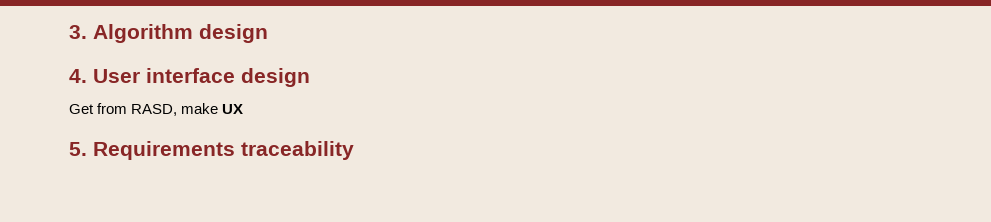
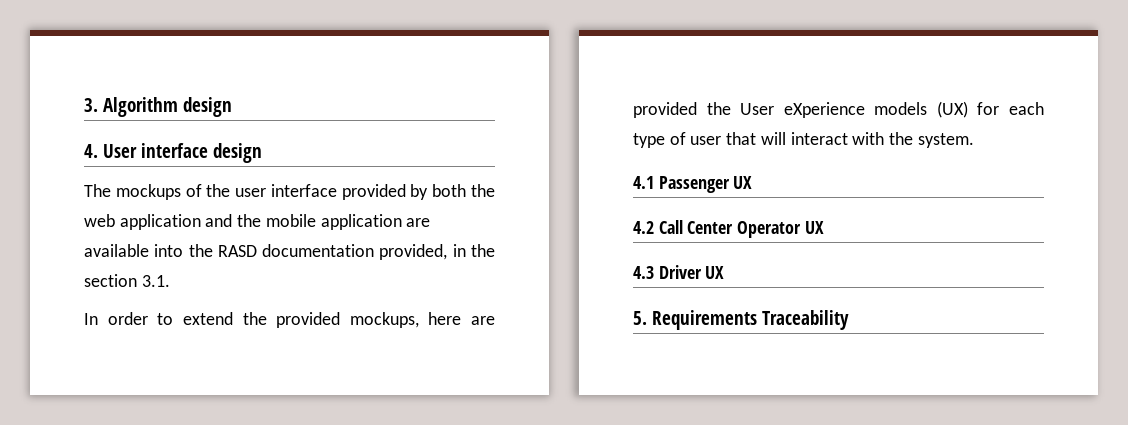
[69,103,219,116] Get from RASD, make -> [84,184,495,200] [84,214,431,230] [84,244,495,260] [84,274,170,287] [84,312,495,328] [633,101,1044,118] [633,132,974,148] [633,176,753,193] [633,220,824,238] [633,265,702,279] The mockups of the user interface provided by both the web application and the mobile application are available into the RASD documentation provided, in the section 3.1. // In order to extend the provided mockups, here are provided the User eXperience models (UX) for each type of user that will interact with the system. // 4.1 Passenger UX // 4.2 Call Center Operator UX // 4.3 Driver
[241,141,354,160] traceability -> [762,310,849,330] Traceability

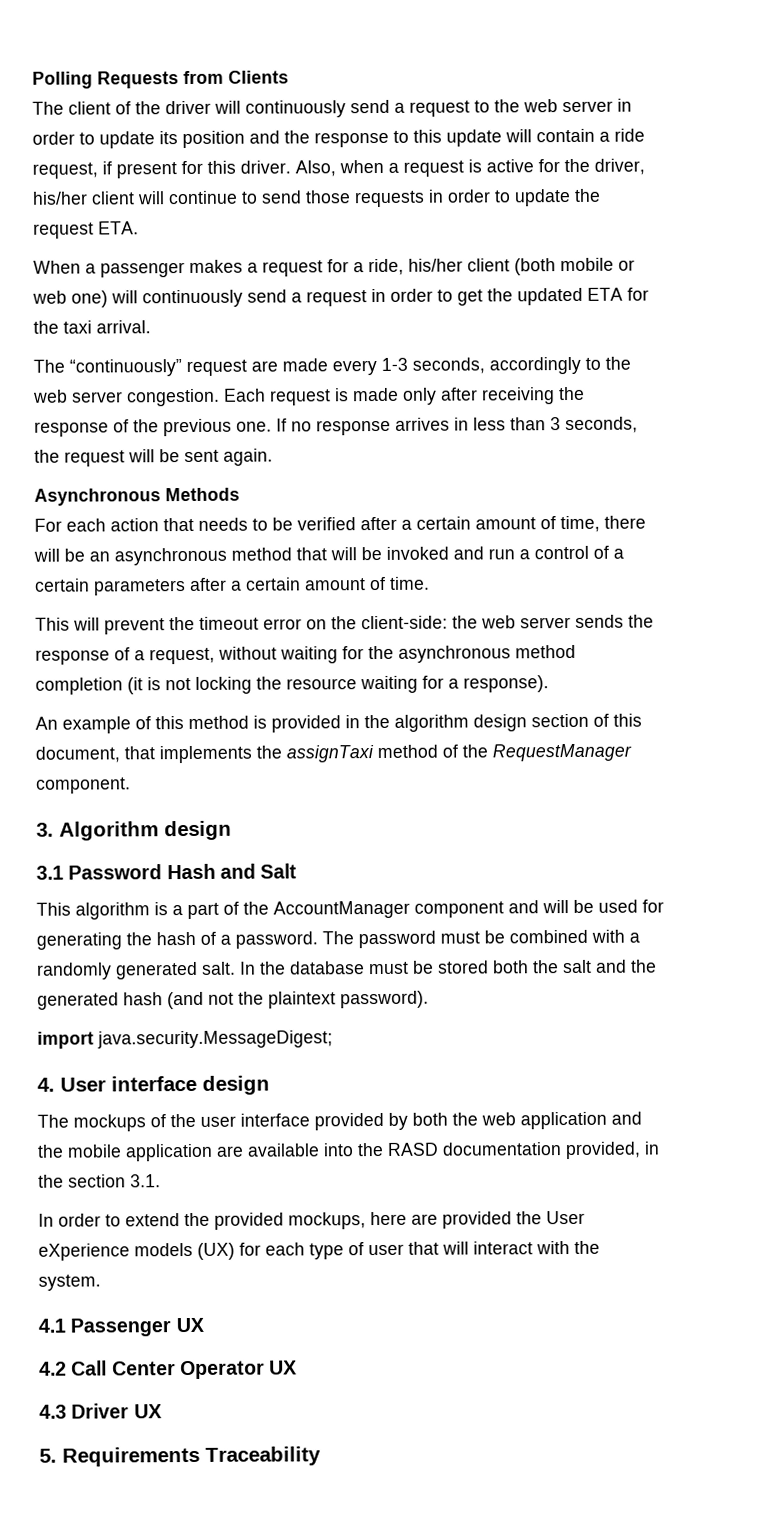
[84,97,232,117] 3. Algorithm design -> [32,70,289,89] [32,98,632,118] [32,128,645,149] [32,158,645,179] [32,188,601,208] [33,221,139,239] [33,257,635,278] [32,287,649,308] [33,320,151,334] [33,356,631,377] [33,386,585,407] [34,416,638,437] [34,448,273,467] [34,487,240,506] [34,515,646,533] [33,545,624,566] [34,576,430,596] [35,614,654,635] [35,644,576,665] [35,675,549,695] [35,713,642,734] [35,743,632,764] [36,777,131,794] [36,820,232,841] [36,863,298,880] [36,899,664,920] [36,929,640,950] [37,959,657,980] [37,990,429,1010] [37,1030,333,1049] Polling Requests from Clients // The client of the driver will continuously send a request to the web server in order to update its position and the response to this update will contain a ride request, if present for this driver. Also, when a request is active for the driver, his/her client will continue to send those requests in order to update the request ETA. // When a passenger makes a request for a ride, his/her client (both mobile or web one) will continuously send a request in order to get the updated ETA for the taxi arrival. // The “continuously” request are made every 1-3 seconds, accordingly to the web server congestion. Each request is made only after receiving the response of the previous one. If no response arrives in less than 3 seconds, the request will be sent again. // Asynchronous Methods // For each action that needs to be verified after a certain amount of time, there will be an asynchronous method that will be invoked and run a control of a certain parameters after a certain amount of time. // This will prevent the timeout error on the client-side: the web server sends the response of a request, without waiting for the asynchronous method completion (it is not locking the resource waiting for a response). // An example of this method is provided in the algorithm design section of this document, that implements the assignTaxi method of the RequestManager component. // 3. Algorithm design // 3.1 Password Hash and Salt // This algorithm is a part of the AccountManager component and will be used for generating the hash of a password. The password must be combined with a randomly generated salt. In the database must be stored both the salt and the generated hash (and not the plaintext password). // import java.security.MessageDigest;

